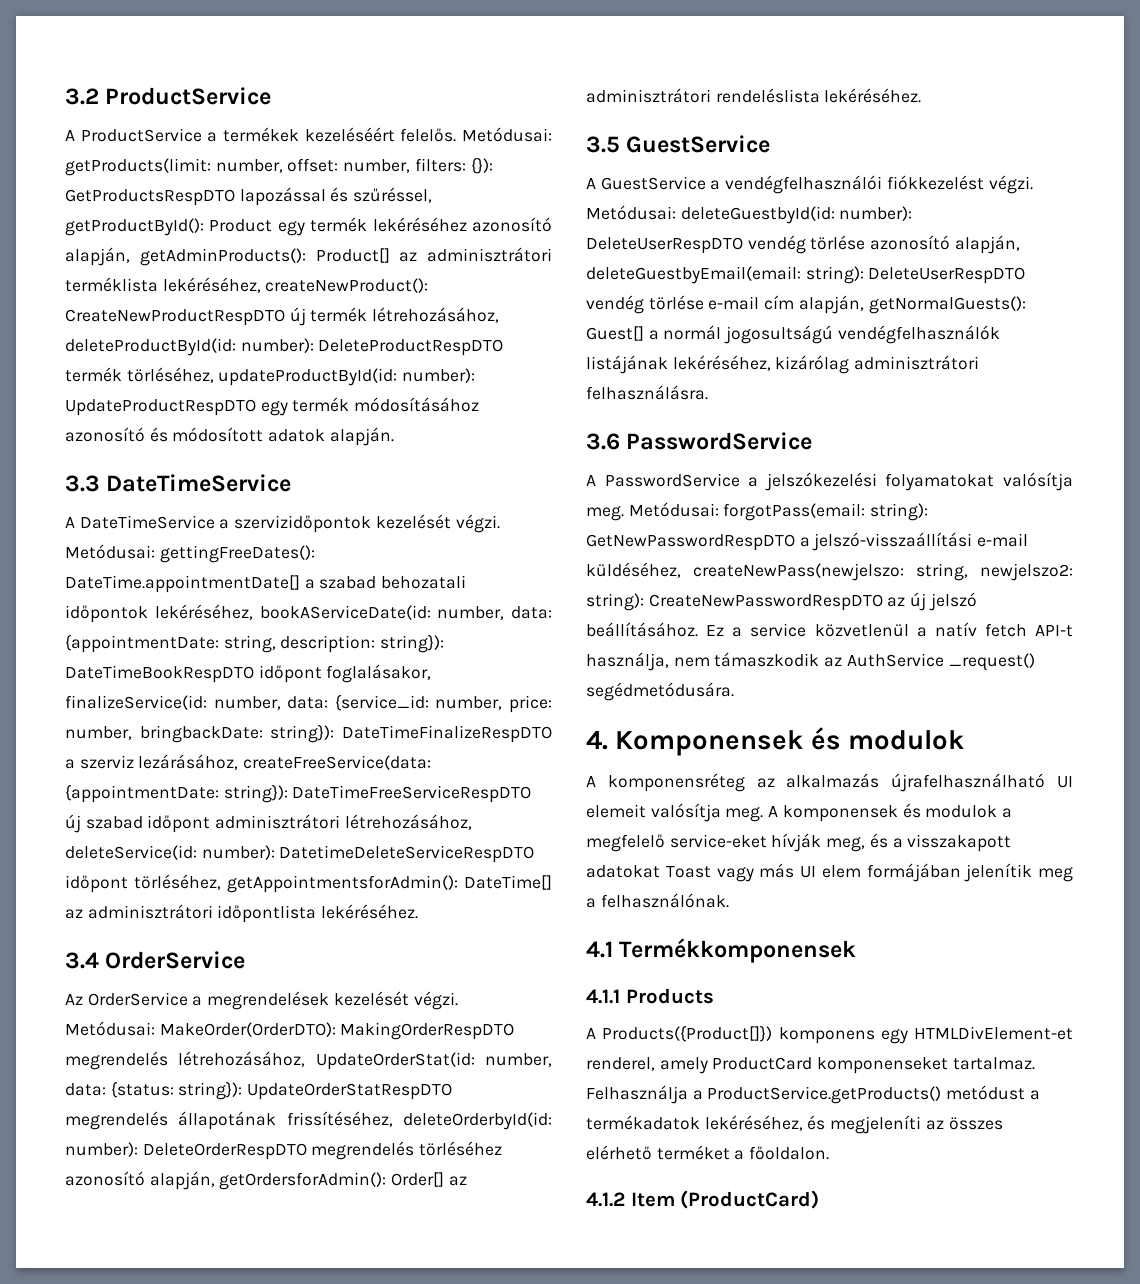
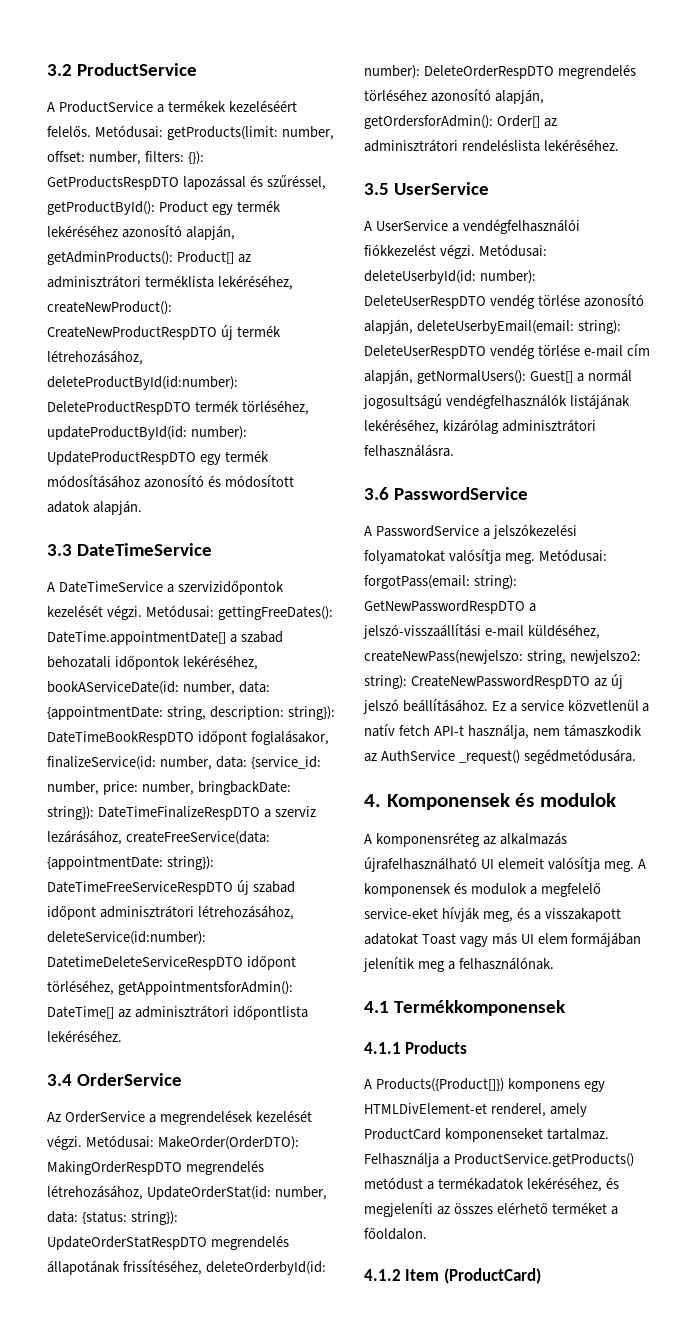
[65,338,314,356] deleteProductById(id: number): -> [47,376,238,390] deleteProductById(id:number):
[65,845,275,860] deleteService(id: number): -> [47,931,206,945] deleteService(id:number):
[626,135,771,153] [586,176,706,190] GuestService // A GuestService -> [393,182,489,195] [364,220,448,231] UserService // A UserService
[680,206,835,224] deleteGuestbyId(id: -> [364,270,476,284] deleteUserbyId(id:
[586,266,801,284] deleteGuestbyEmail(email: -> [416,320,574,334] deleteUserbyEmail(email:
[868,296,1026,314] getNormalGuests(): -> [416,370,526,384] getNormalUsers():

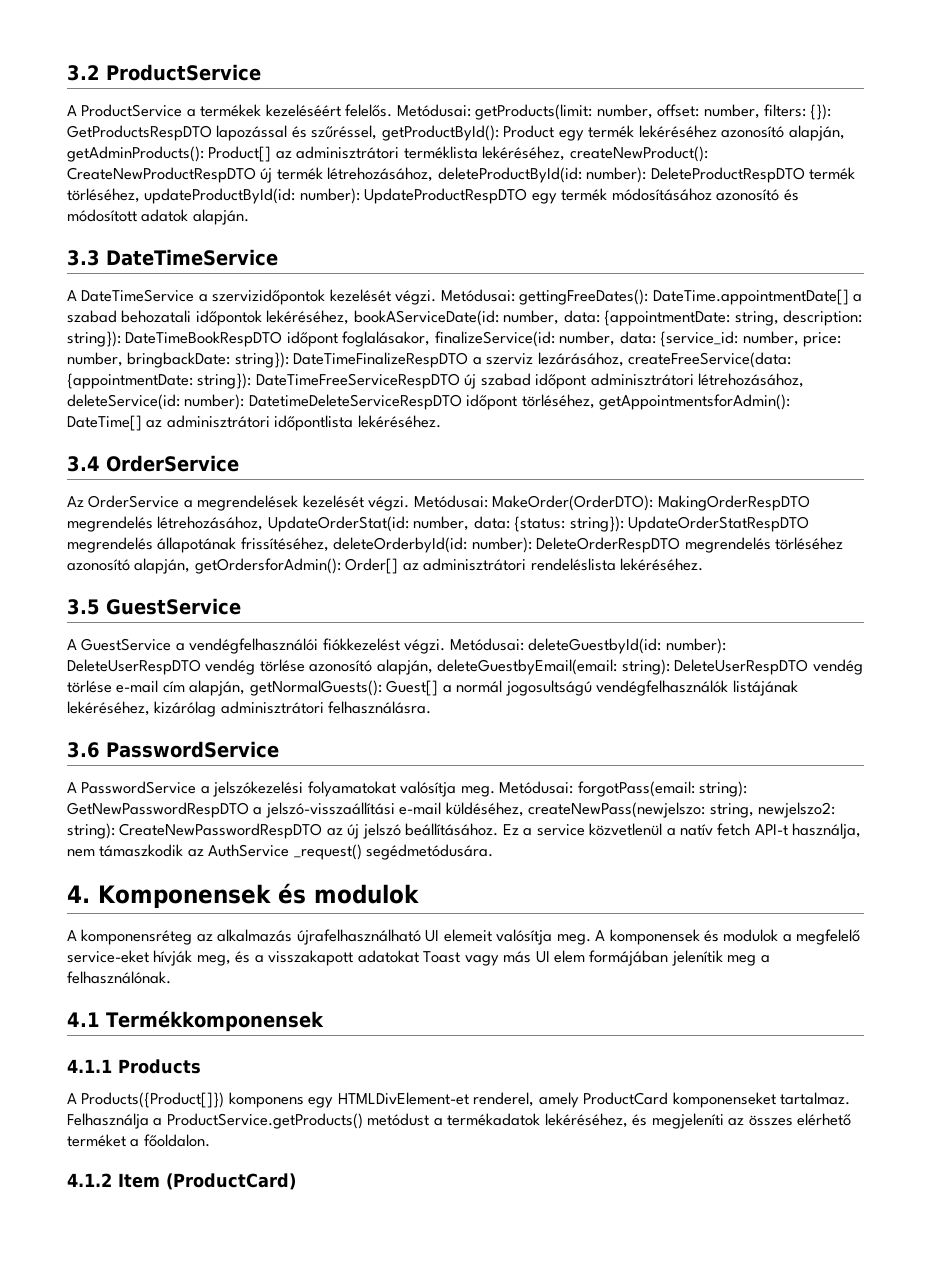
[47,376,238,390] deleteProductById(id:number): -> [437,167,647,183] deleteProductById(id: number):
[47,931,206,945] deleteService(id:number): -> [67,394,245,410] deleteService(id: number):
[393,182,489,195] [364,220,448,231] UserService // A UserService -> [106,598,241,615] [67,638,172,651] GuestService // A GuestService
[364,270,476,284] deleteUserbyId(id: -> [528,638,662,654] deleteGuestbyId(id:
[416,320,574,334] deleteUserbyEmail(email: -> [437,659,618,675] deleteGuestbyEmail(email:
[416,370,526,384] getNormalUsers(): -> [249,680,382,696] getNormalGuests():

